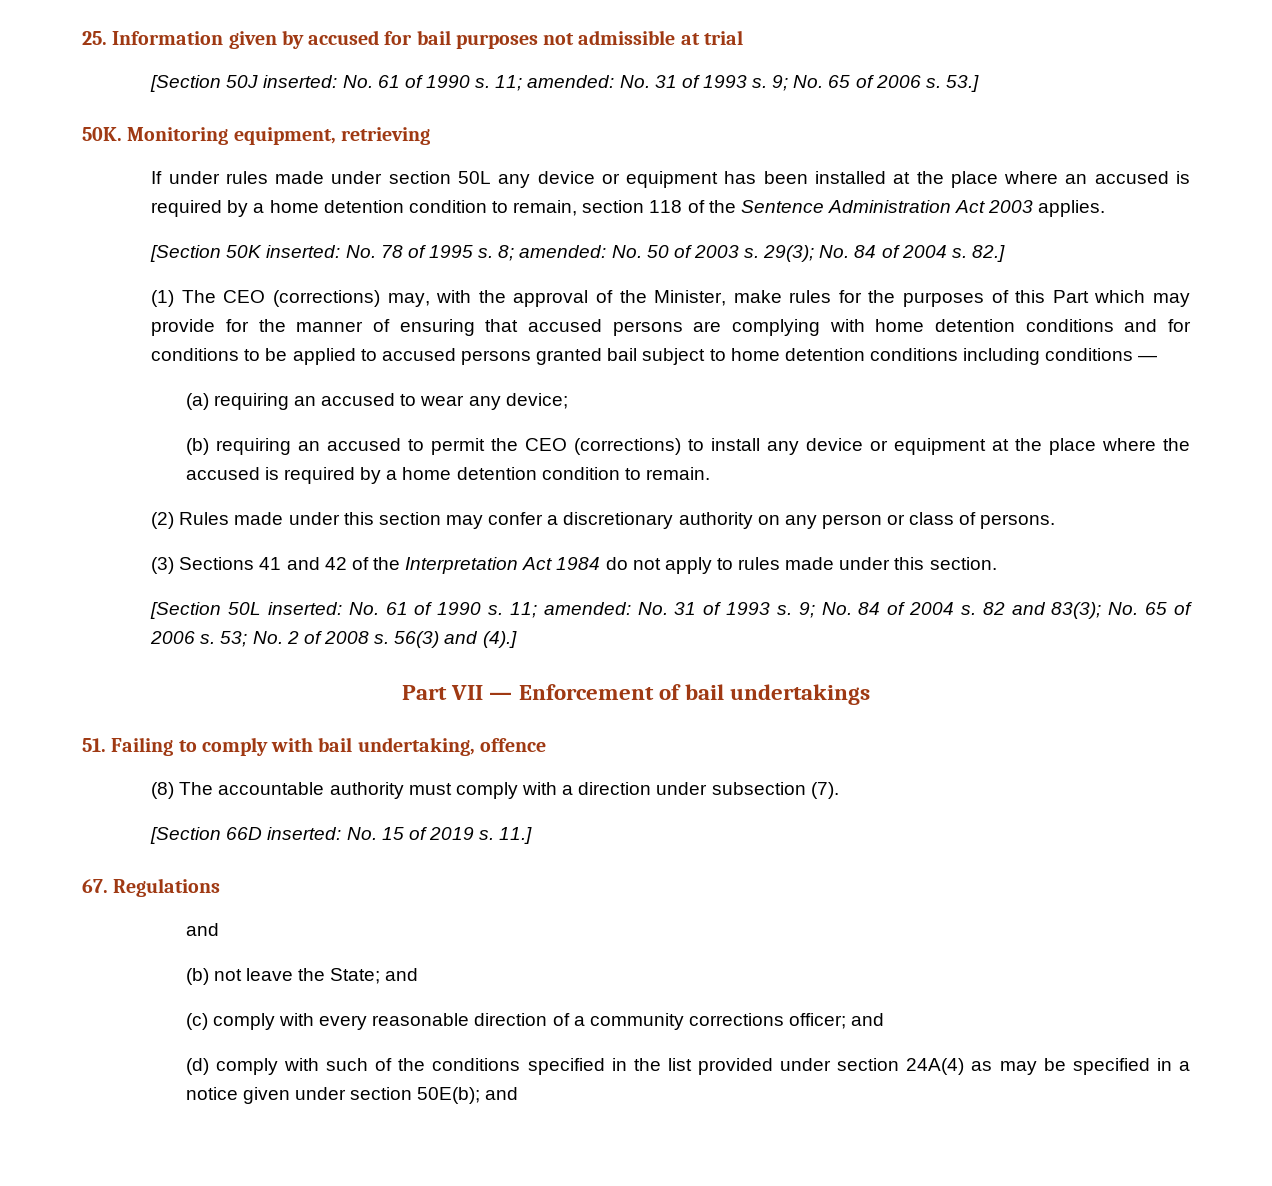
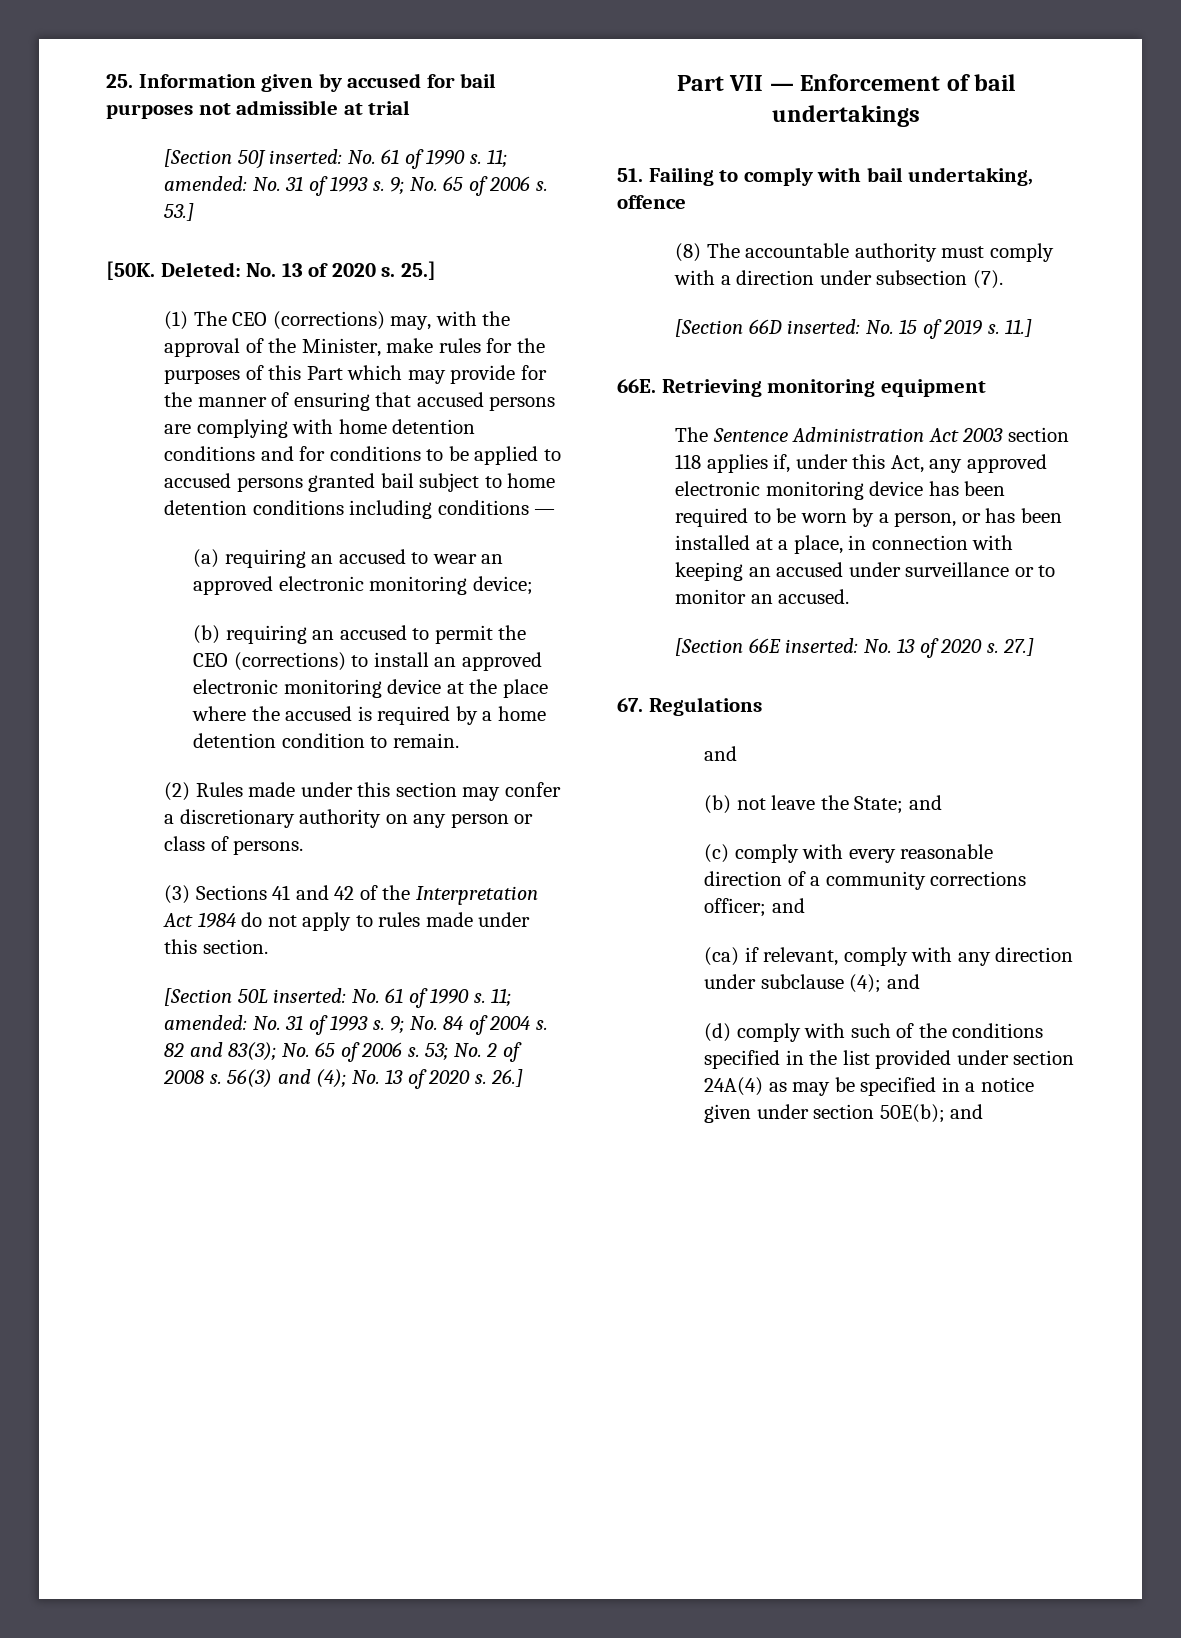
[82,127,430,145] [151,171,1191,188] [151,200,1106,217] [150,245,1005,262] 50K. Monitoring equipment, retrieving // If under rules made under section 50L any device or equipment has been installed at the place where an accused is required by a home detention condition to remain, section 118 of the Sentence Administration Act 2003 applies. // [Section 50K inserted: No. 78 of 1995 s. 8; amended: No. 50 of 2003 s. 29(3); No. 84 of 2004 s. 82.] -> [106,261,436,280] [50K. Deleted: No. 13 of 2020 s. 25.]
[468,396,501,410] any -> [481,554,504,564] [193,576,468,595] an approved electronic monitoring
[766,438,986,455] any device or equipment -> [434,652,542,671] [193,679,442,698] an approved electronic monitoring device
[482,631,517,648] (4).] -> [316,1069,524,1089] (4); No. 13 of 2020 s. 26.]
(533, 835) none -> [617,379,986,397] [675,427,1069,442] [675,454,1047,473] [675,481,1006,500] [675,508,1062,527] [675,535,1014,554] [675,562,1056,581] [675,589,850,604] [675,638,1035,658] // 66E. Retrieving monitoring equipment // The Sentence Administration Act 2003 section 118 applies if, under this Act, any approved electronic monitoring device has been required to be worn by a person, or has been installed at a place, in connection with keeping an accused under surveillance or to monitor an accused. // [Section 66E inserted: No. 13 of 2020 s. 27.]
(885, 1019) none -> [704,947,1074,966] [704,974,920,993] // (ca) if relevant, comply with any direction under subclause (4); and

